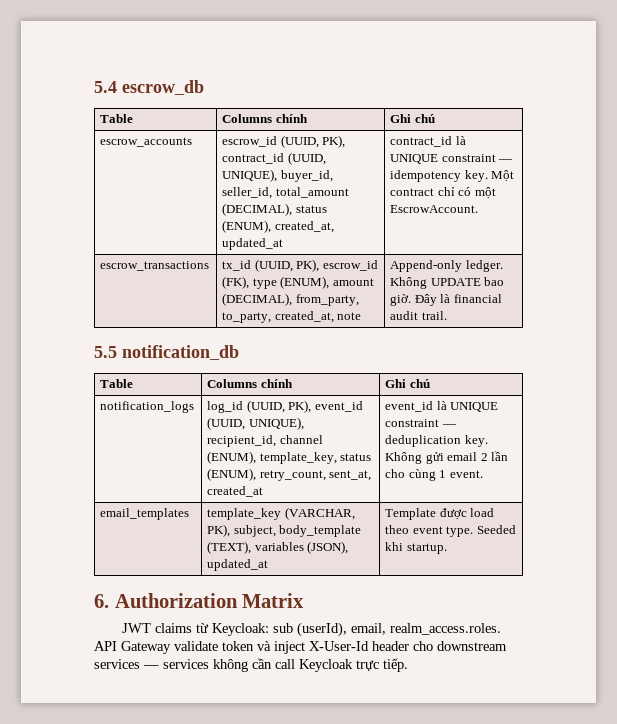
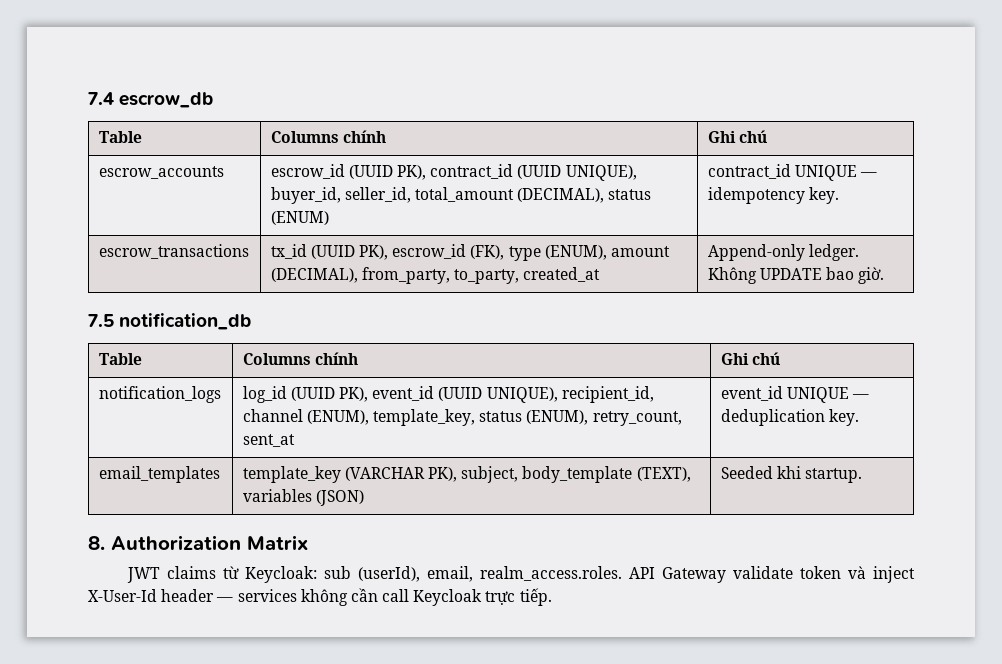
[94,81,117,93] 5.4 -> [88,92,114,105] 7.4
[280,135,319,148] (UUID, -> [348,165,393,179] (UUID
[287,152,326,165] (UUID, -> [517,165,562,179] (UUID
[222,220,334,233] [222,238,284,250] [390,136,466,147] [390,154,514,164] [390,170,515,182] [390,187,496,199] [390,205,479,213] (ENUM), created_at, updated_at | contract_id là UNIQUE constraint — idempotency key. Một contract chỉ có một EscrowAccount. -> [270,211,329,225] [707,164,877,181] [707,187,839,204] (ENUM) | contract_id UNIQUE — idempotency key.
[254,259,293,272] (UUID, -> [310,245,355,259] (UUID
[274,311,362,323] created_at, note -> [523,267,601,282] created_at
[414,294,502,306] [390,311,447,320] [94,346,117,358] Đây là financial audit trail. // 5.5 -> [88,314,114,327] // 7.5
[246,400,285,413] (UUID, -> [290,387,335,401] (UUID
[207,417,246,430] (UUID, -> [438,387,483,401] (UUID
[329,470,372,481] [207,486,264,497] [385,401,499,412] [385,419,440,427] sent_at, created_at | event_id là UNIQUE constraint -> [242,434,295,447] [720,386,849,403] sent_at | event_id UNIQUE
[385,451,509,464] [385,469,483,481] Không gửi email 2 lần cho cùng 1 event. -> (859, 417) none
[284,507,355,520] (VARCHAR, -> [344,467,425,481] (VARCHAR
[307,541,349,554] [207,559,269,571] [385,508,495,520] [385,525,474,537] (JSON), updated_at | Template được load theo event type. -> [315,490,364,506] (JSON) |
[94,594,109,608] 6. -> [88,536,105,550] 8.
[413,641,507,651] [94,659,140,669] cho downstream services -> (215, 595) none

